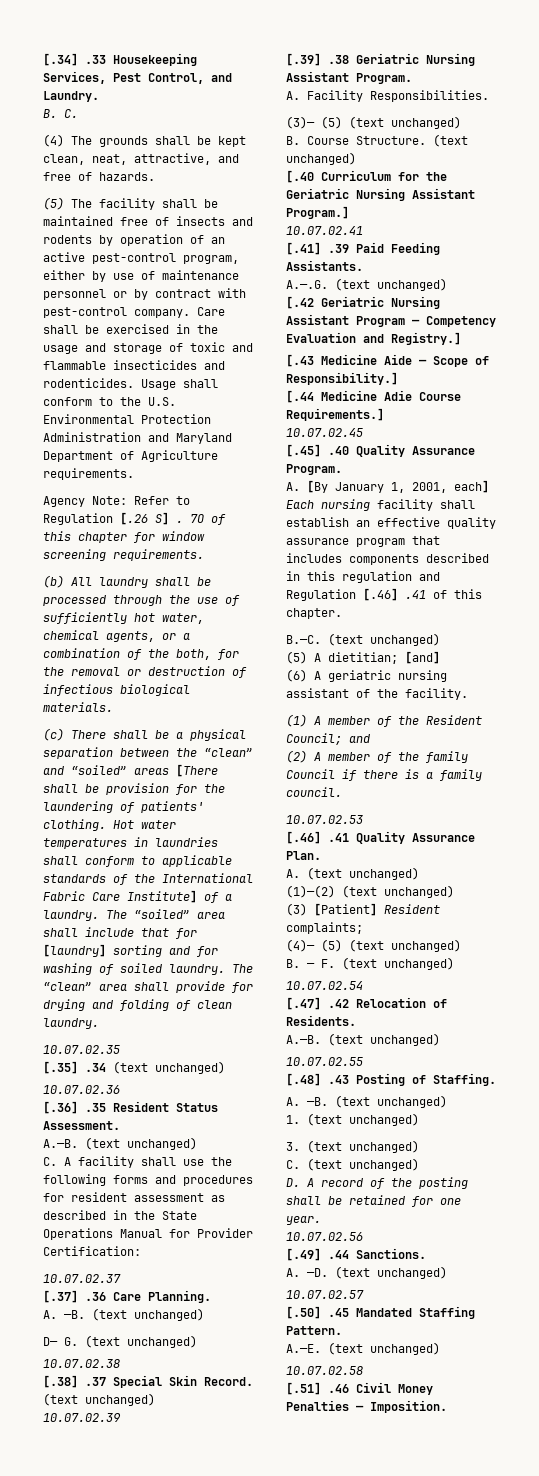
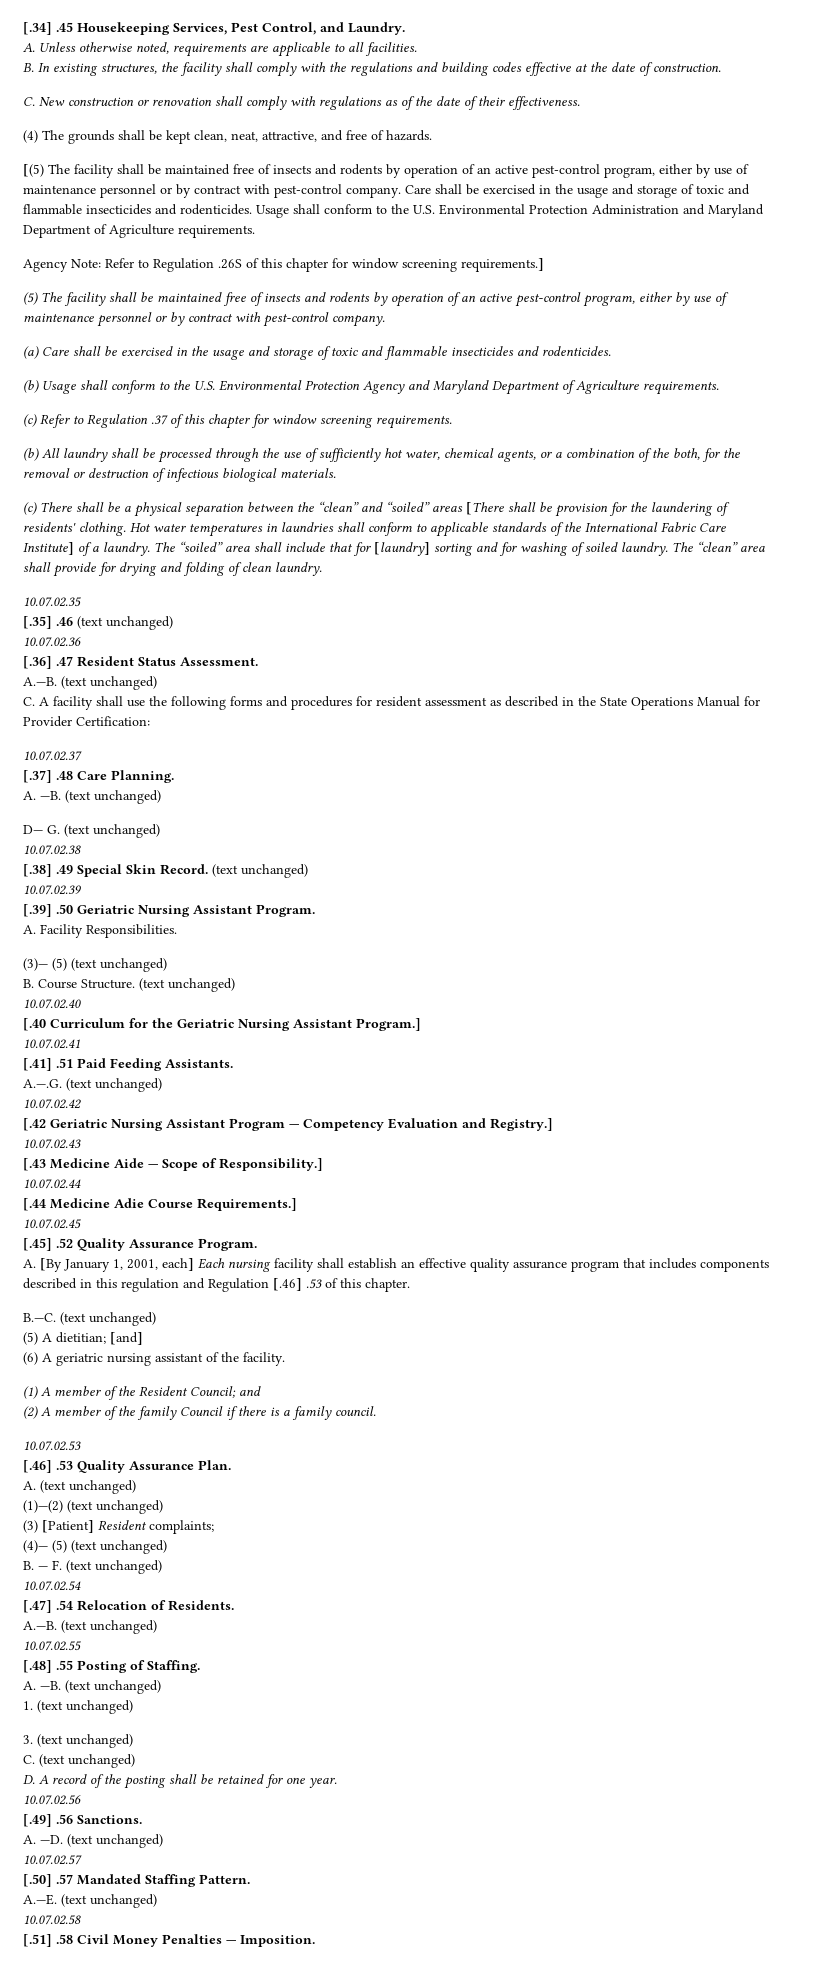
[85,55,106,64] .33 -> [56,22,73,32] .45
[43,109,78,118] B. C. -> [23,42,417,57] [23,62,721,77] [23,96,580,111] A. Unless otherwise noted, requirements are applicable to all facilities. // B. In existing structures, the facility shall comply with the regulations and building codes effective at the date of construction. // C. New construction or renovation shall comply with regulations as of the date of their effectiveness.
[43,197,64,210] (5) -> [23,164,44,177] [(5)
[120,512,204,525] [.26 S] . 7O -> [218,258,544,272] [23,292,729,307] [23,312,385,327] [23,346,611,360] [23,380,719,395] [23,414,168,428] .26S of this chapter for window screening requirements.] // (5) The facility shall be maintained free of insects and rodents by operation of an active pest-control program, either by use of maintenance personnel or by contract with pest-control company. // (a) Care shall be exercised in the usage and storage of toxic and flammable insecticides and rodenticides. // (b) Usage shall conform to the U.S. Environmental Protection Agency and Maryland Department of Agriculture requirements. // (c) Refer to Regulation .37
[141,801,204,813] patients' -> [23,522,76,532] residents'
[85,1063,106,1072] .34 -> [56,617,73,626] .46
[85,1103,106,1112] .35 -> [56,656,73,666] .47
[85,1292,106,1301] .36 -> [56,771,73,780] .48
[85,1377,106,1386] .37 -> [56,865,73,874] .49
[328,55,349,64] .38 -> [56,904,73,914] .50
(356, 158) none -> [23,999,81,1009] // 10.07.02.40
[328,244,349,253] .39 -> [56,1058,73,1068] .51
(447, 284) none -> [23,1099,82,1109] // 10.07.02.42
(461, 338) none -> [23,1139,81,1149] // 10.07.02.43
(398, 378) none -> [23,1179,81,1189] // 10.07.02.44
[328,446,349,455] .40 -> [56,1238,73,1248] .52
[405,590,426,599] .41 -> [306,1279,322,1289] .53
[328,833,349,842] .41 -> [56,1460,73,1470] .53
[328,999,349,1008] .42 -> [56,1600,73,1610] .54
[328,1075,349,1084] .43 -> [56,1660,73,1670] .55
[328,1250,349,1259] .44 -> [56,1814,73,1824] .56
[328,1308,349,1317] .45 -> [56,1874,73,1884] .57
[328,1384,349,1393] .46 -> [56,1934,73,1944] .58

